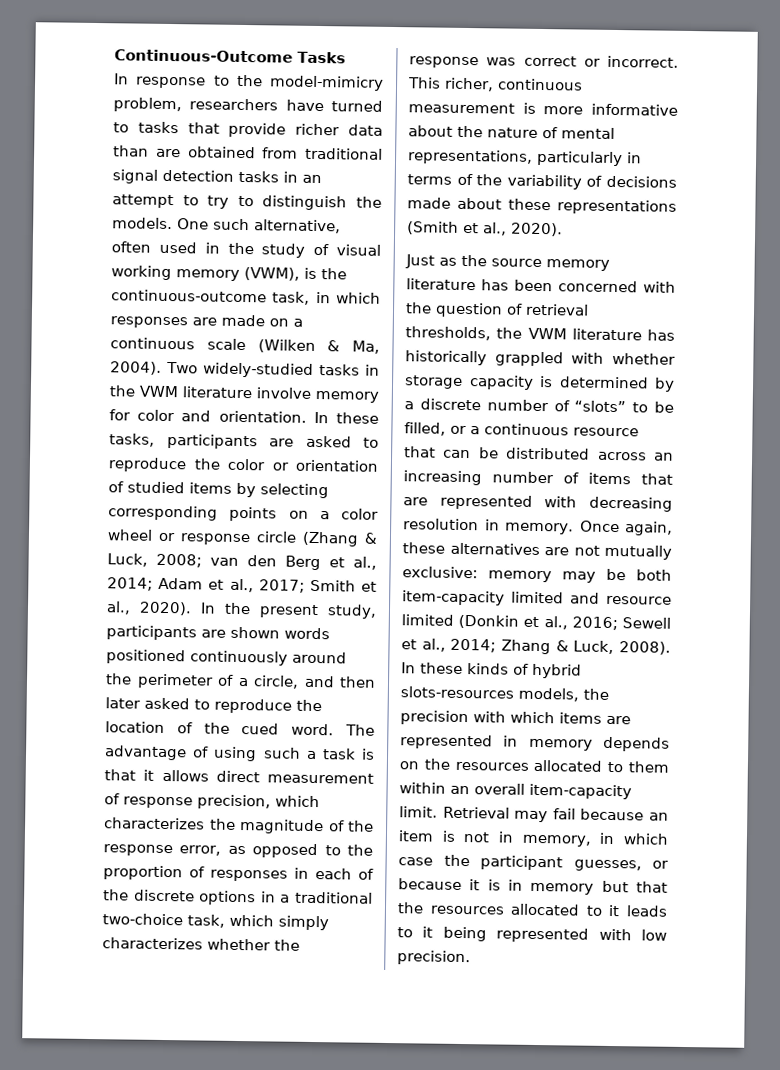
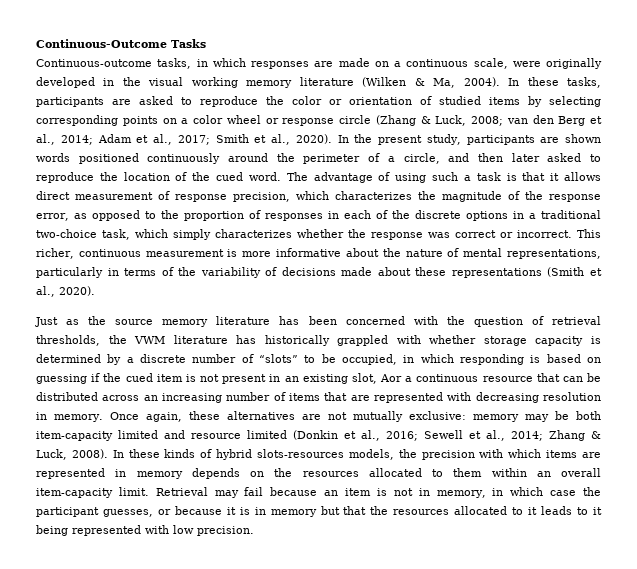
[114,73,384,91] [113,97,383,113] [113,121,383,138] [113,145,383,160] [112,169,322,184] [112,194,382,211] [112,217,341,234] [111,241,381,258] [111,265,347,281] [111,289,311,305] In response to the model-mimicry problem, researchers have turned to tasks that provide richer data than are obtained from traditional signal detection tasks in an attempt to try to distinguish the models. One such alternative, often used in the study of visual working memory (VWM), is the continuous-outcome task, -> [36,58,192,69] Continuous-outcome tasks,
[206,338,380,354] [110,361,380,378] [109,385,379,403] [109,409,307,423] scale (Wilken & Ma, 2004). Two widely-studied tasks in the VWM literature involve memory for color and orientation. -> [473,58,602,69] [36,77,500,88] scale, were originally developed in the visual working memory literature (Wilken & Ma, 2004).
[404,422,467,436] filled, or -> [341,354,601,365] [36,373,403,384] occupied, in which responding is based on guessing if the cued item is not present in an existing slot, Aor

